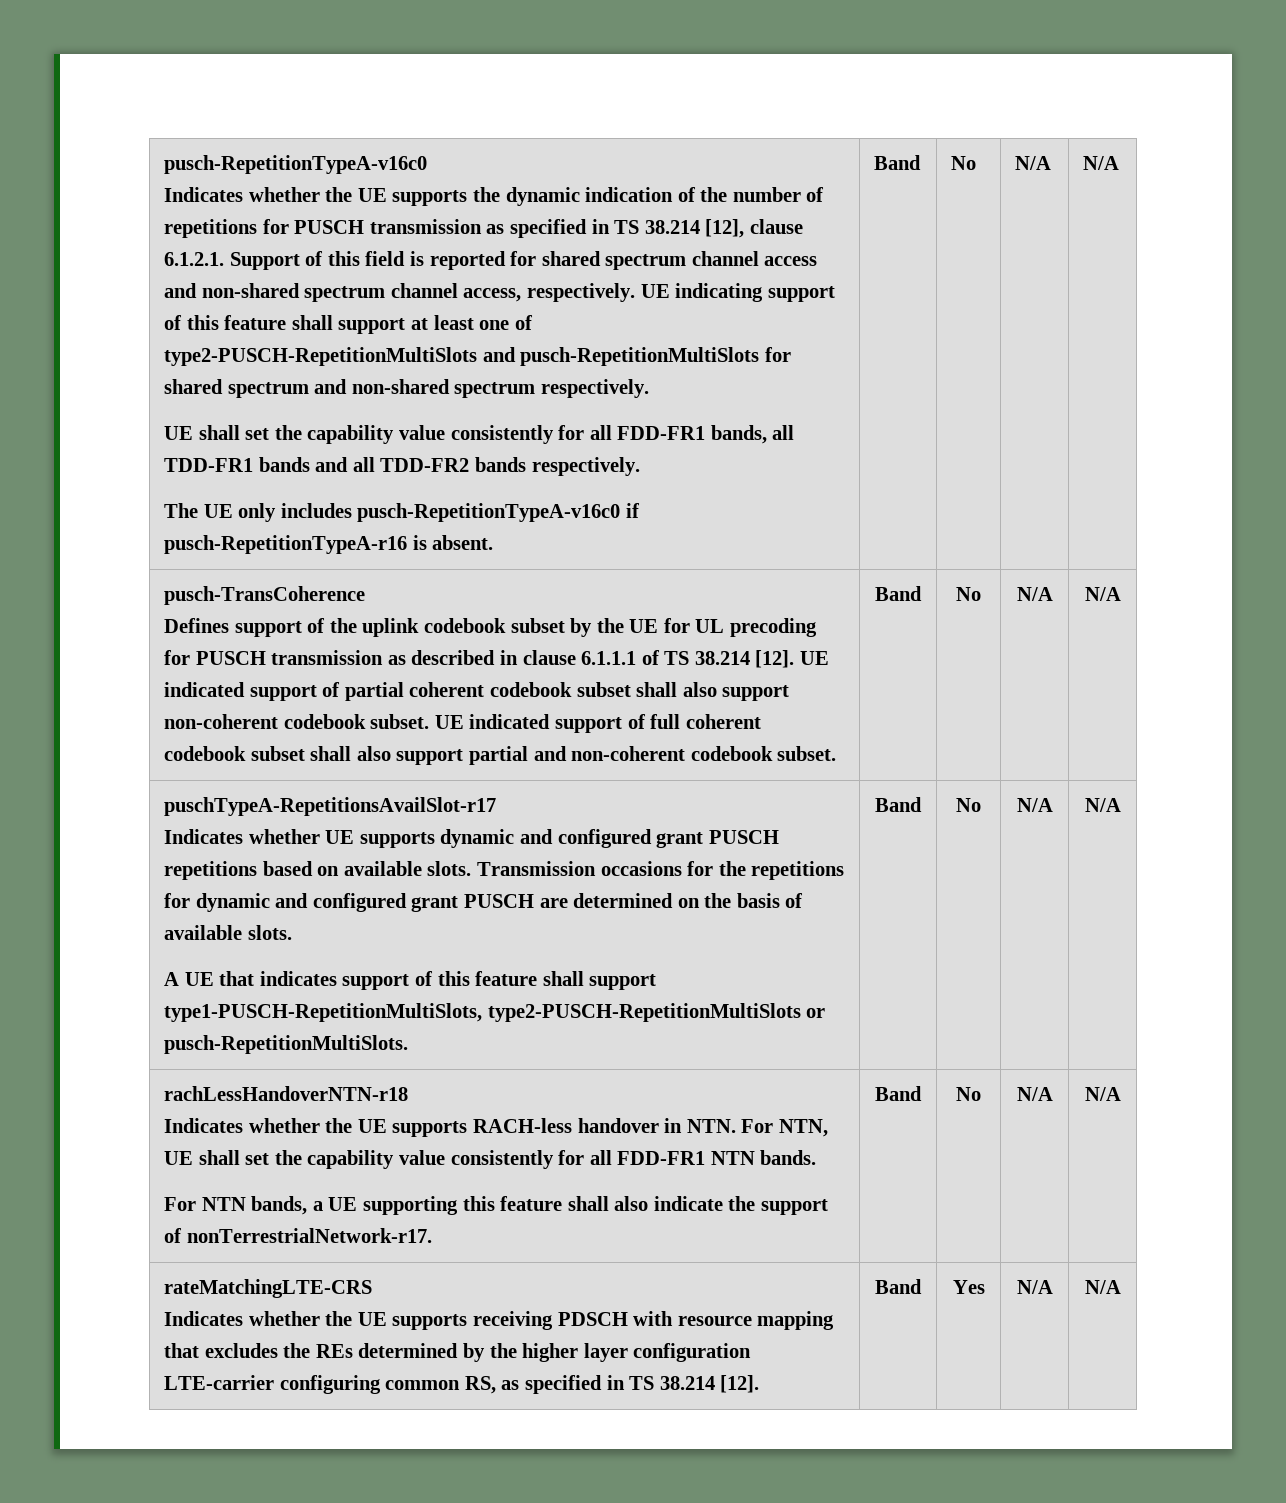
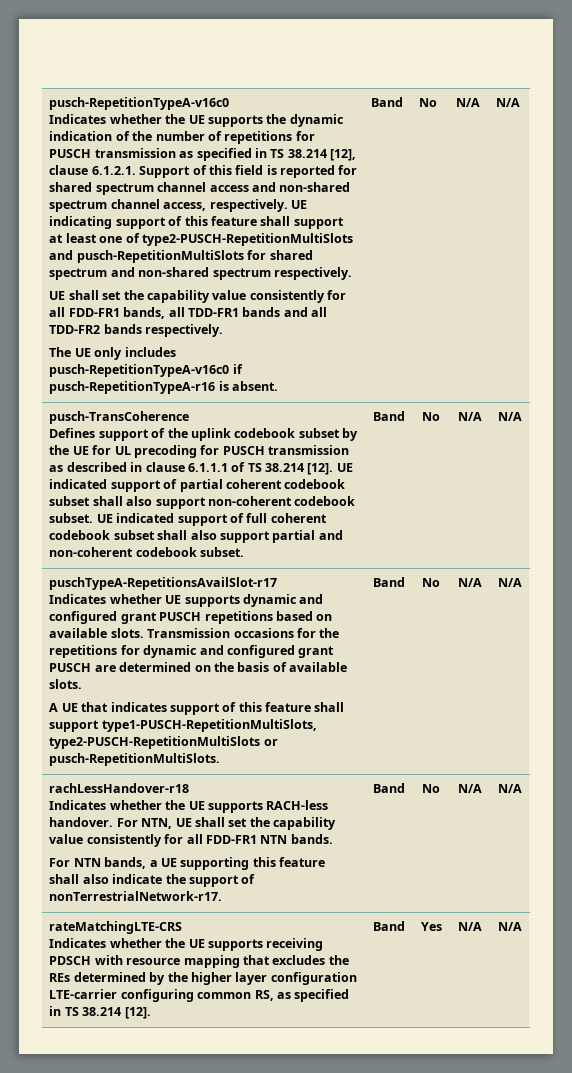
[164,1086,409,1101] rachLessHandoverNTN-r18 -> [49,783,190,793] rachLessHandover-r18
[577,1118,736,1133] handover in NTN. -> [49,817,114,827] handover.

